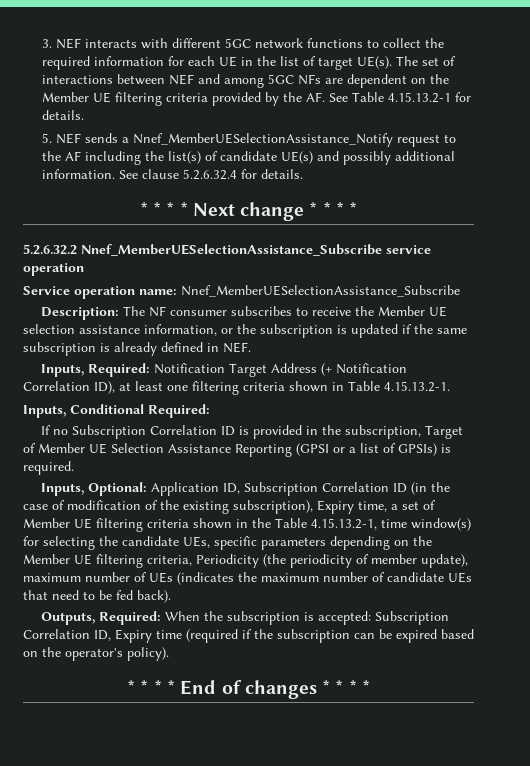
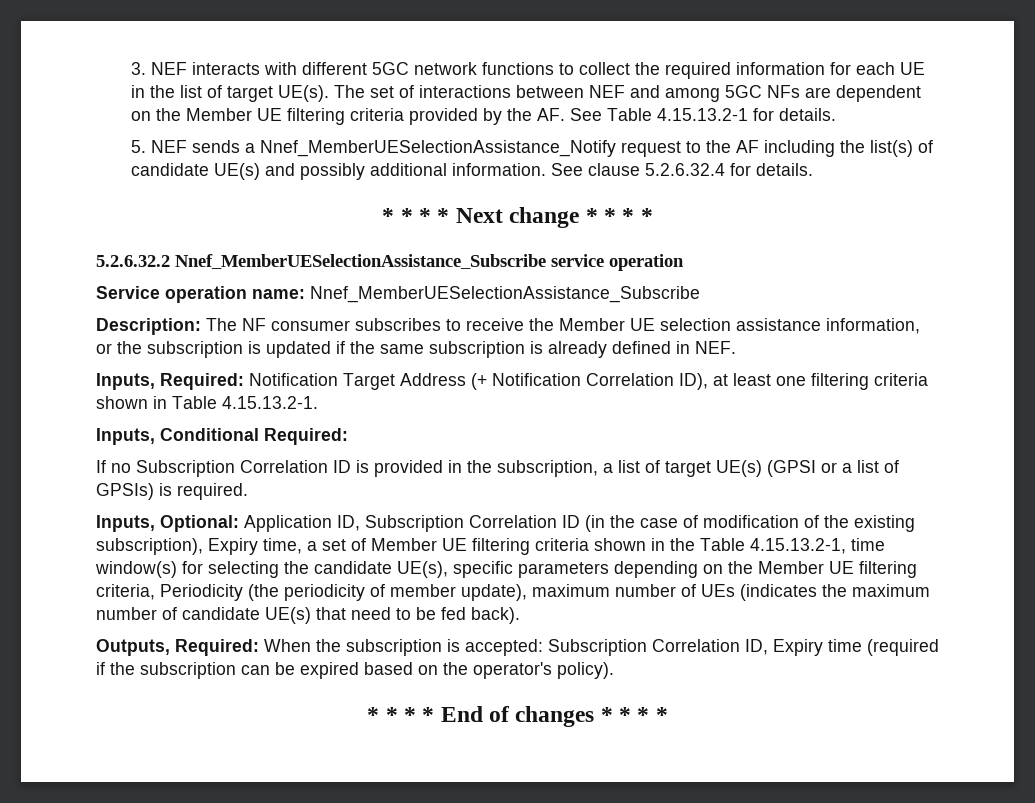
[425,425,464,439] [23,443,292,457] Target of Member UE Selection Assistance Reporting -> [603,460,762,477] a list of target UE(s)
[183,536,210,548] UEs, -> [397,561,448,578] UE(s),
[448,572,472,583] UEs -> [265,607,311,624] UE(s)

